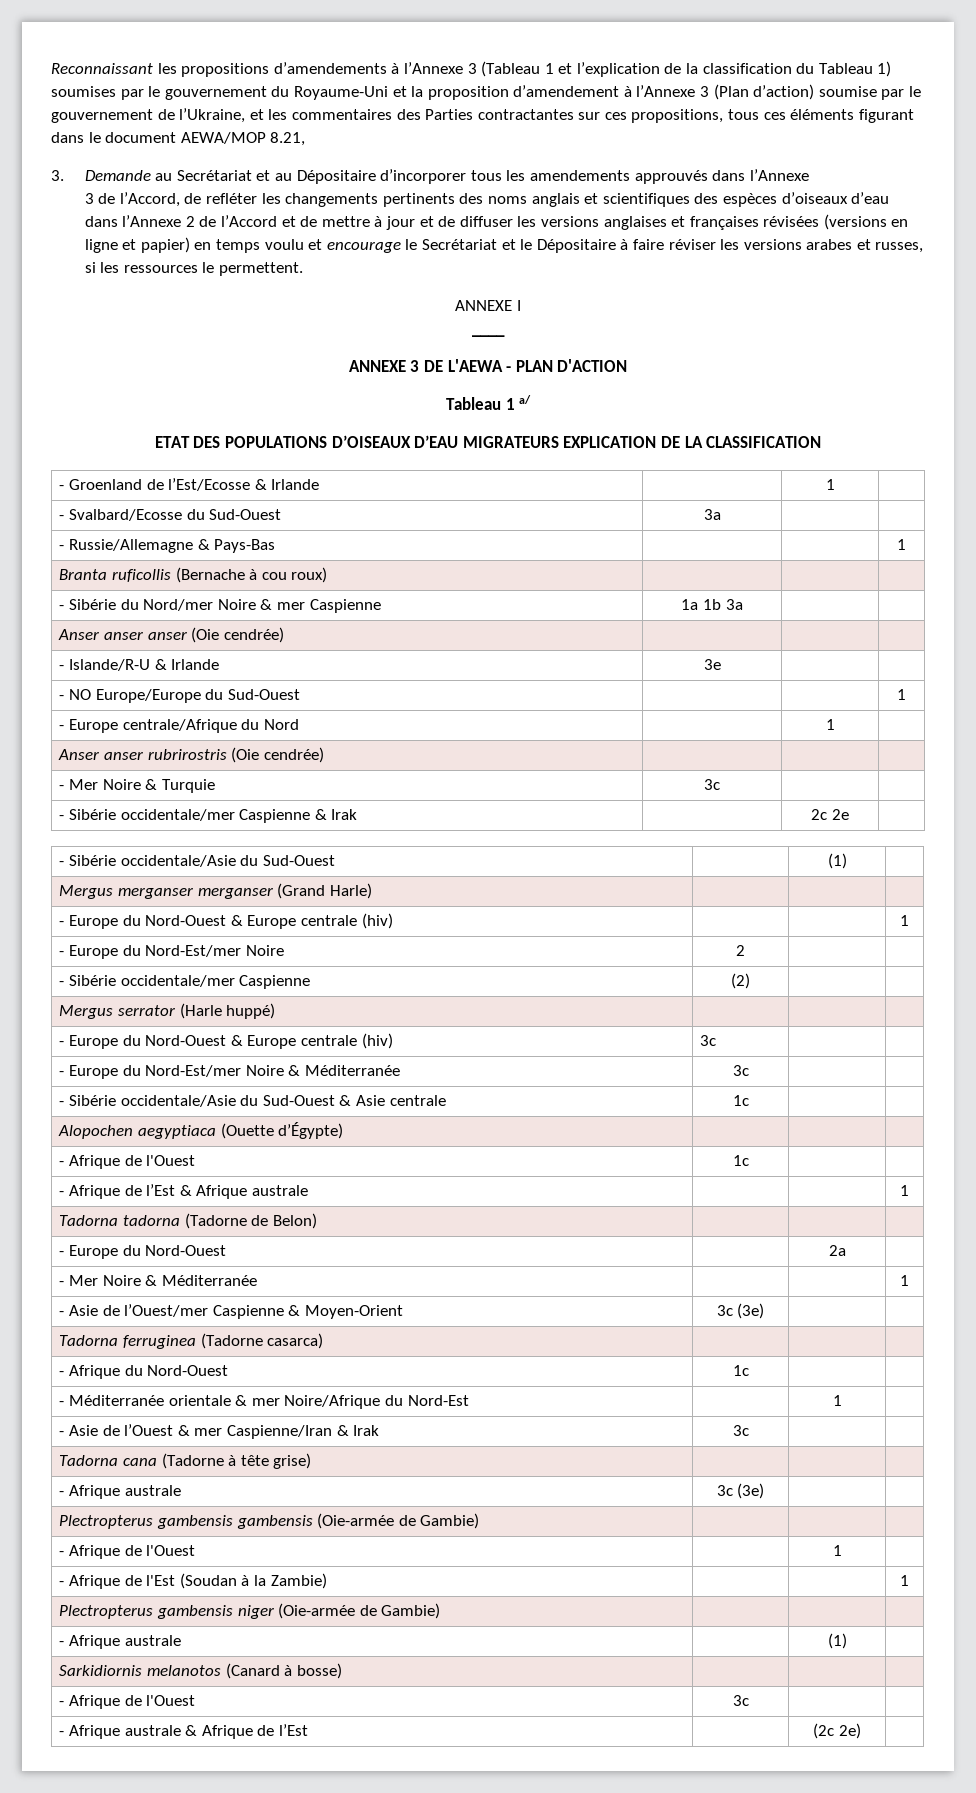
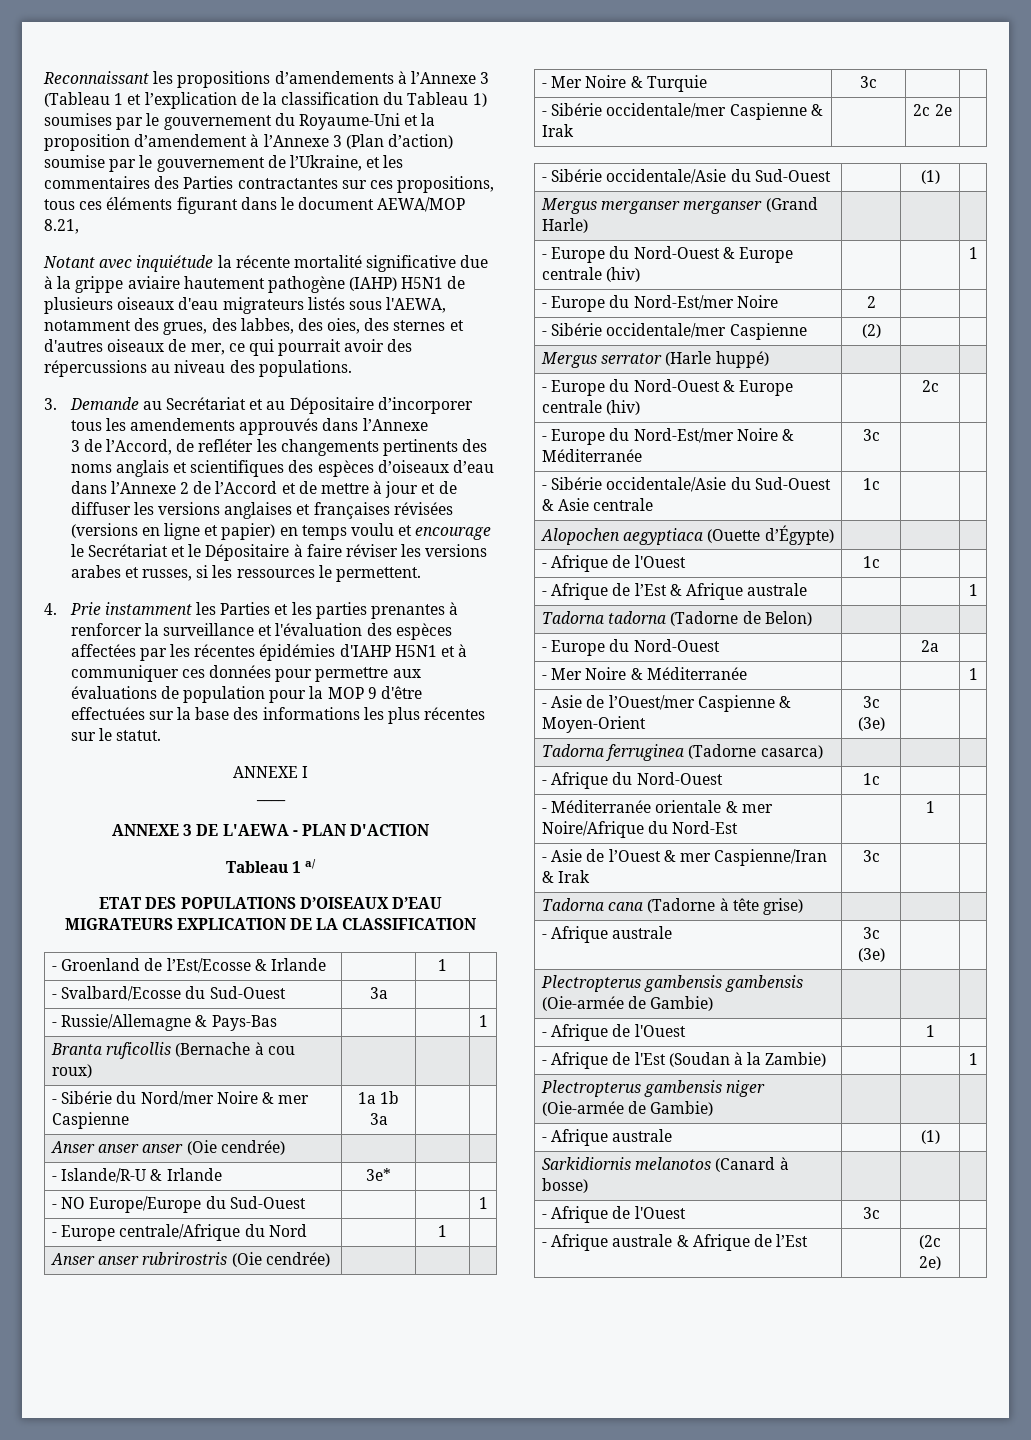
(306, 139) none -> [43,255,489,272] [44,276,466,293] [44,297,447,314] [44,318,464,335] [44,339,413,356] [44,360,352,377] // Notant avec inquiétude la récente mortalité significative due à la grippe aviaire hautement pathogène (IAHP) H5N1 de plusieurs oiseaux d'eau migrateurs listés sous l'AEWA, notamment des grues, des labbes, des oies, des sternes et d'autres oiseaux de mer, ce qui pourrait avoir des répercussions au niveau des populations.
(304, 269) none -> [44,602,459,619] [70,623,452,640] [70,644,468,661] [70,665,421,682] [70,686,422,703] [70,707,486,724] [70,728,161,741] // 4. Prie instamment les Parties et les parties prenantes à renforcer la surveillance et l'évaluation des espèces affectées par les récentes épidémies d'IAHP H5N1 et à communiquer ces données pour permettre aux évaluations de population pour la MOP 9 d'être effectuées sur la base des informations les plus récentes sur le statut.
[703,659,721,670] 3e -> [366,1168,391,1181] 3e*
[700,1035,717,1046] 3c | -> [921,380,939,392] | 2c

